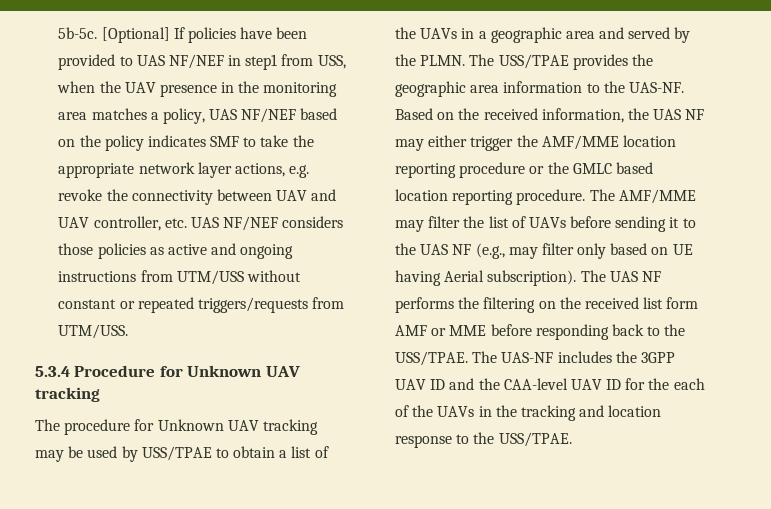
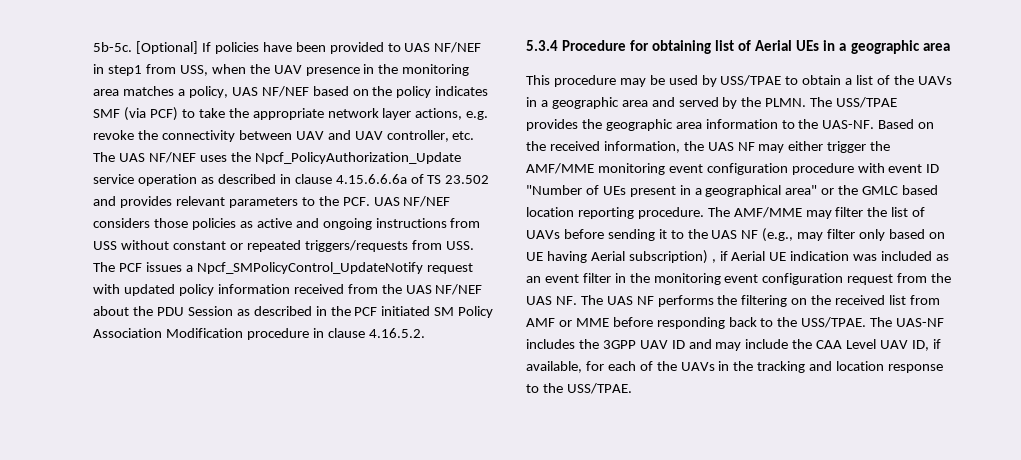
(240, 141) none -> [124,107,178,121] (via PCF)
(187, 223) none -> [93,152,461,164] [93,174,490,186] [93,196,370,208] The UAS NF/NEF uses the Npcf_PolicyAuthorization_Update service operation as described in clause 4.15.6.6.6a of TS 23.502 and provides relevant parameters to the PCF.
[176,270,244,285] UTM/USS -> [93,241,118,250] USS
[58,324,129,339] [35,365,300,377] [35,387,100,402] [35,419,318,435] UTM/USS. // 5.3.4 Procedure for Unknown UAV tracking // The procedure for Unknown UAV tracking -> [445,241,474,250] [93,262,473,274] [93,284,483,296] [93,306,494,318] [93,328,425,340] [526,40,950,54] [526,75,616,87] USS. The PCF issues a Npcf_SMPolicyControl_UpdateNotify request with updated policy information received from the UAS NF/NEF about the PDU Session as described in the PCF initiated SM Policy Association Modification procedure in clause 4.16.5.2. // 5.3.4 Procedure for obtaining list of Aerial UEs in a geographic area // This procedure
[622,135,676,147] [395,162,526,178] location reporting procedure -> [597,163,940,175] [526,185,818,197] monitoring event configuration procedure with event ID "Number of UEs present in a geographical area"
[487,270,577,286] subscription). -> [628,250,950,264] [526,273,952,285] [526,296,577,305] subscription) , if Aerial UE indication was included as an event filter in the monitoring event configuration request from the UAS NF.
[666,297,699,309] form -> [909,295,940,305] from
[478,378,670,390] the CAA-level UAV ID for the -> [715,339,941,351] [526,361,604,373] may include the CAA Level UAV ID, if available, for

